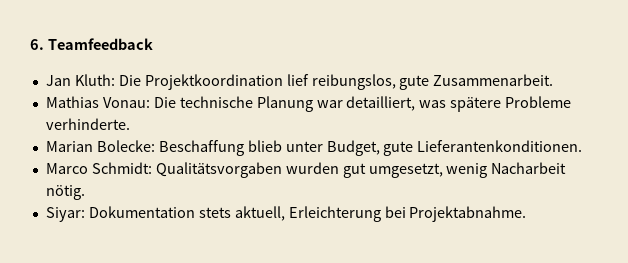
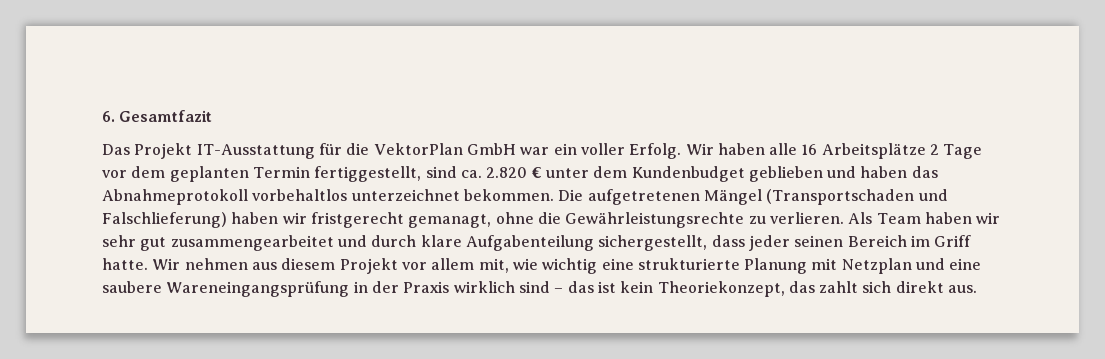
[47,38,153,50] [45,74,554,90] [45,96,572,112] [45,118,130,130] [45,140,583,156] [45,162,567,178] [45,185,85,200] [45,206,527,222] Teamfeedback // Jan Kluth: Die Projektkoordination lief reibungslos, gute Zusammenarbeit. // Mathias Vonau: Die technische Planung war detailliert, was spätere Probleme verhinderte. // Marian Bolecke: Beschaffung blieb unter Budget, gute Lieferantenkonditionen. // Marco Schmidt: Qualitätsvorgaben wurden gut umgesetzt, wenig Nacharbeit nötig. // Siyar: Dokumentation stets aktuell, Erleichterung bei Projektabnahme. -> [119,110,213,122] [102,143,983,159] [102,166,938,182] [102,189,948,205] [102,212,1001,228] [102,235,972,251] [102,258,982,274] [102,281,978,297] Gesamtfazit // Das Projekt IT-Ausstattung für die VektorPlan GmbH war ein voller Erfolg. Wir haben alle 16 Arbeitsplätze 2 Tage vor dem geplanten Termin fertiggestellt, sind ca. 2.820 € unter dem Kundenbudget geblieben und haben das Abnahmeprotokoll vorbehaltlos unterzeichnet bekommen. Die aufgetretenen Mängel (Transportschaden und Falschlieferung) haben wir fristgerecht gemanagt, ohne die Gewährleistungsrechte zu verlieren. Als Team haben wir sehr gut zusammengearbeitet und durch klare Aufgabenteilung sichergestellt, dass jeder seinen Bereich im Griff hatte. Wir nehmen aus diesem Projekt vor allem mit, wie wichtig eine strukturierte Planung mit Netzplan und eine saubere Wareneingangsprüfung in der Praxis wirklich sind – das ist kein Theoriekonzept, das zahlt sich direkt aus.

